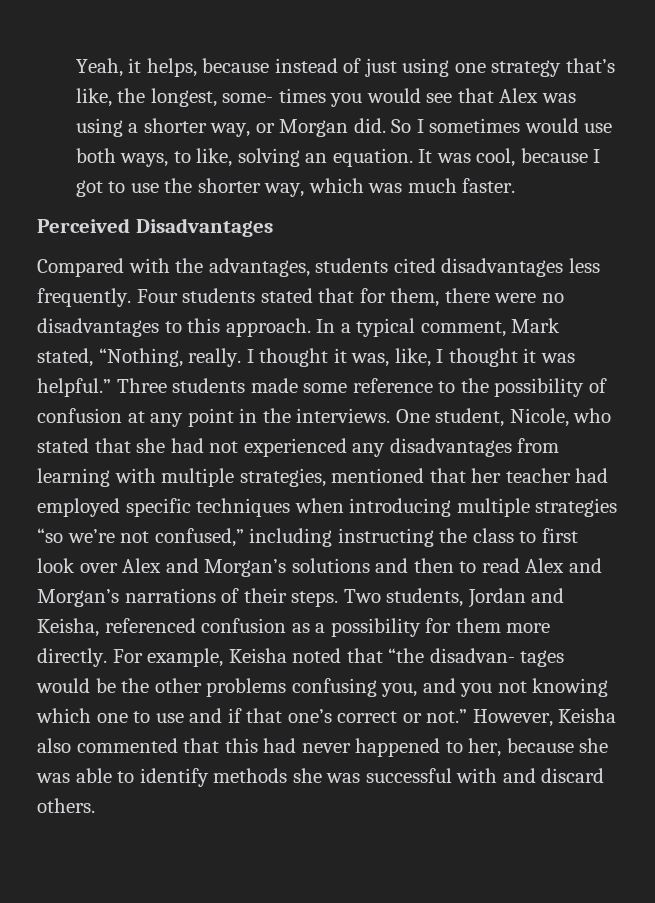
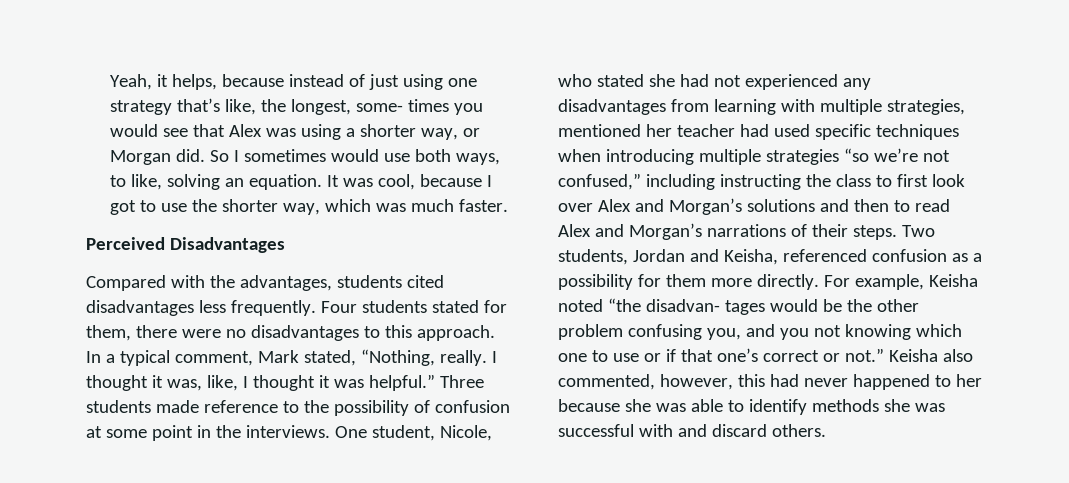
[318,288,355,303] that -> (479, 306) none
[303,383,348,393] some -> (199, 406) none
[150,413,184,427] any -> [105,429,147,438] some
[94,438,131,453] that -> (644, 80) none
[429,468,466,483] that -> (641, 130) none
[37,498,120,517] employed -> [773,124,810,137] used
[346,648,383,663] that -> (603, 305) none
[206,678,287,697] problems -> [558,324,623,340] problem
[189,708,223,723] and -> [643,353,661,362] or
[472,709,553,727] However, -> (884, 355) none
[76,738,220,753] commented that -> [558,374,733,390] commented, however,
[468,738,502,757] her, -> [955,374,982,387] her

